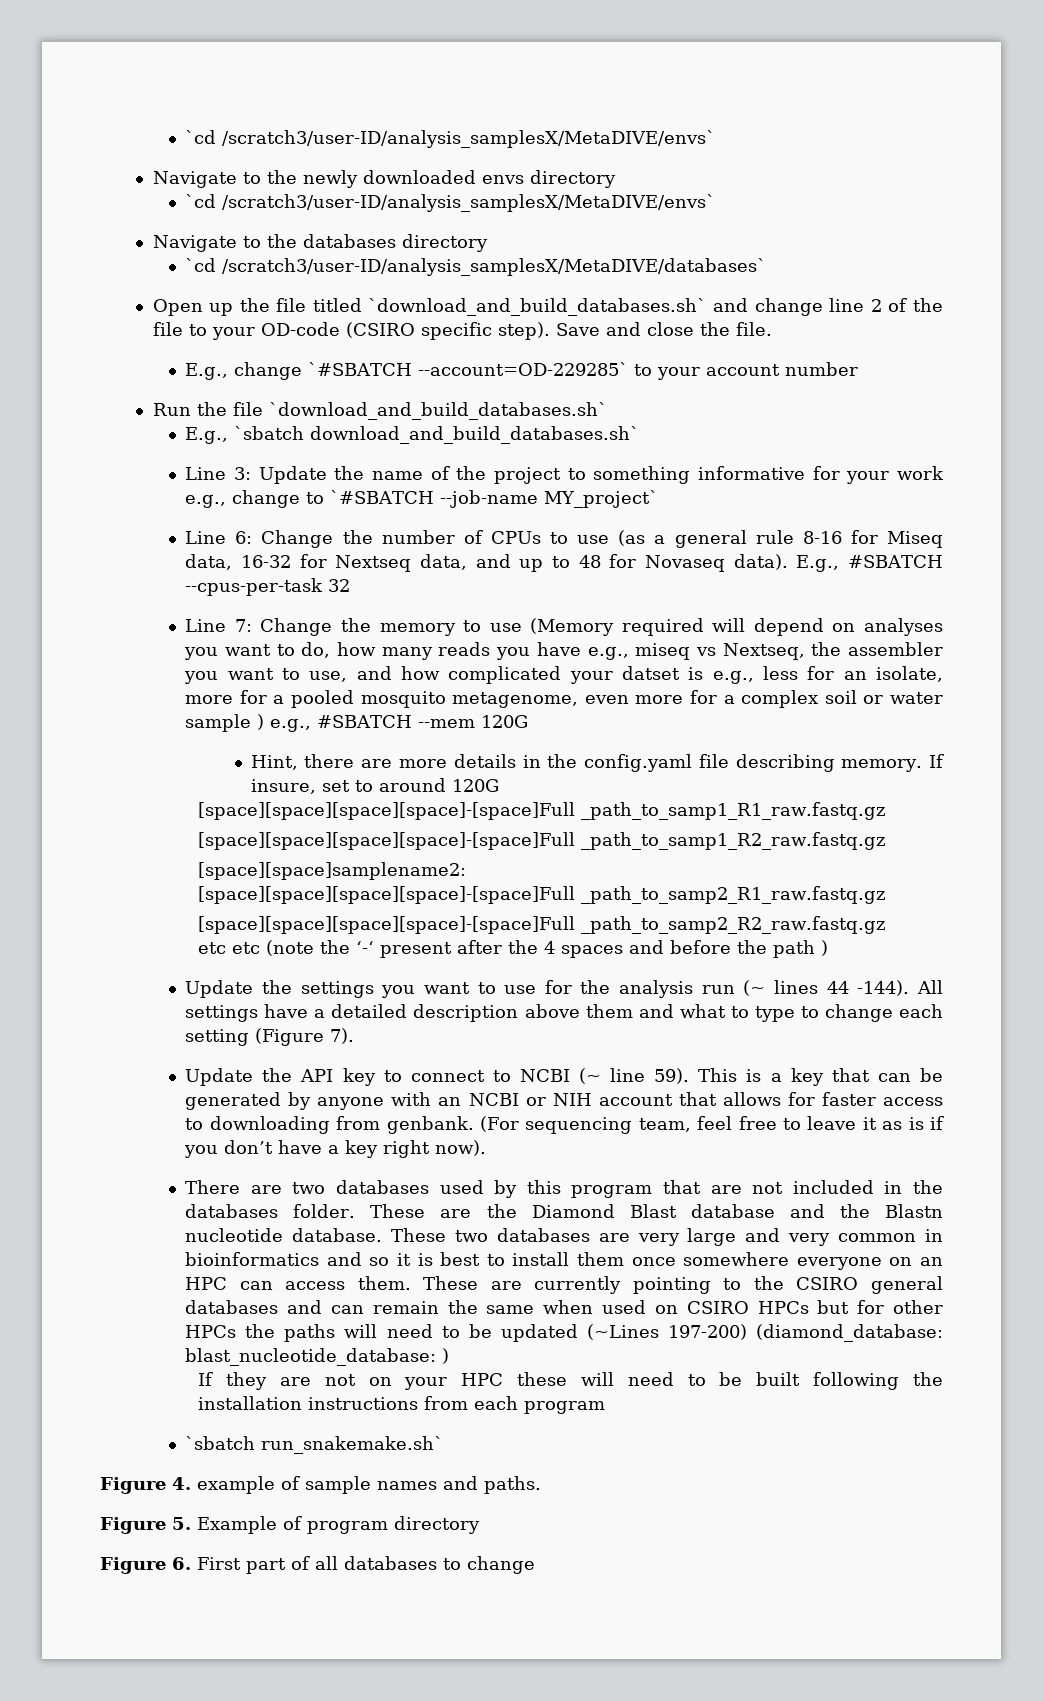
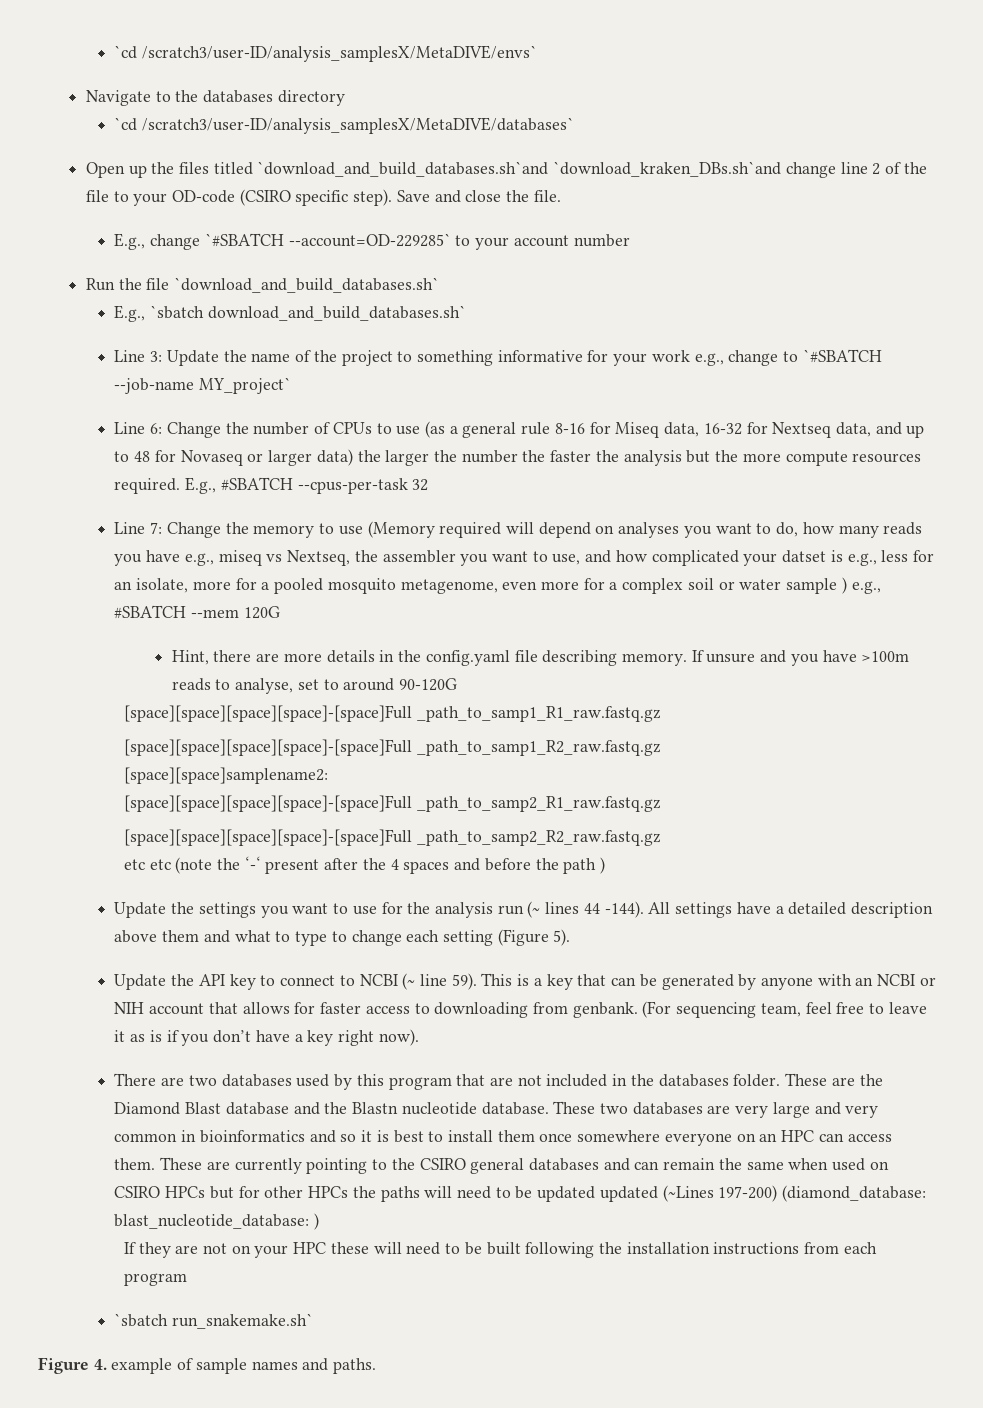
[185,130,716,148] [152,170,616,188] [185,194,716,212] `cd /scratch3/user-ID/analysis_samplesX/MetaDIVE/envs` // Navigate to the newly downloaded envs directory // `cd /scratch3/user-ID/analysis_samplesX/MetaDIVE/envs` -> [114,45,538,62] `cd /scratch3/user-ID/analysis_samplesX/MetaDIVE/envs`
[276,298,749,316] file titled `download_and_build_databases.sh` and -> [179,161,782,177] files titled `download_and_build_databases.sh`and `download_kraken_DBs.sh`and
[733,554,788,570] data). -> [247,449,922,466] [114,478,181,494] or larger data) the larger the number the faster the analysis but the more compute resources required.
[250,779,316,794] insure, -> [706,650,910,666] [171,678,294,694] unsure and you have >100m reads to analyse,
[451,779,499,792] 120G -> [399,678,458,691] 90-120G
[330,1028,355,1044] 7). -> [553,929,571,946] 5).
(578, 1333) none -> [599,1186,658,1202] updated
[100,1516,480,1534] [100,1556,535,1574] // Figure 5. Example of program directory // Figure 6. First part of all databases to change -> (377, 1366) none

